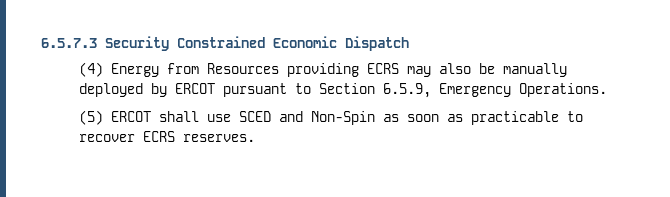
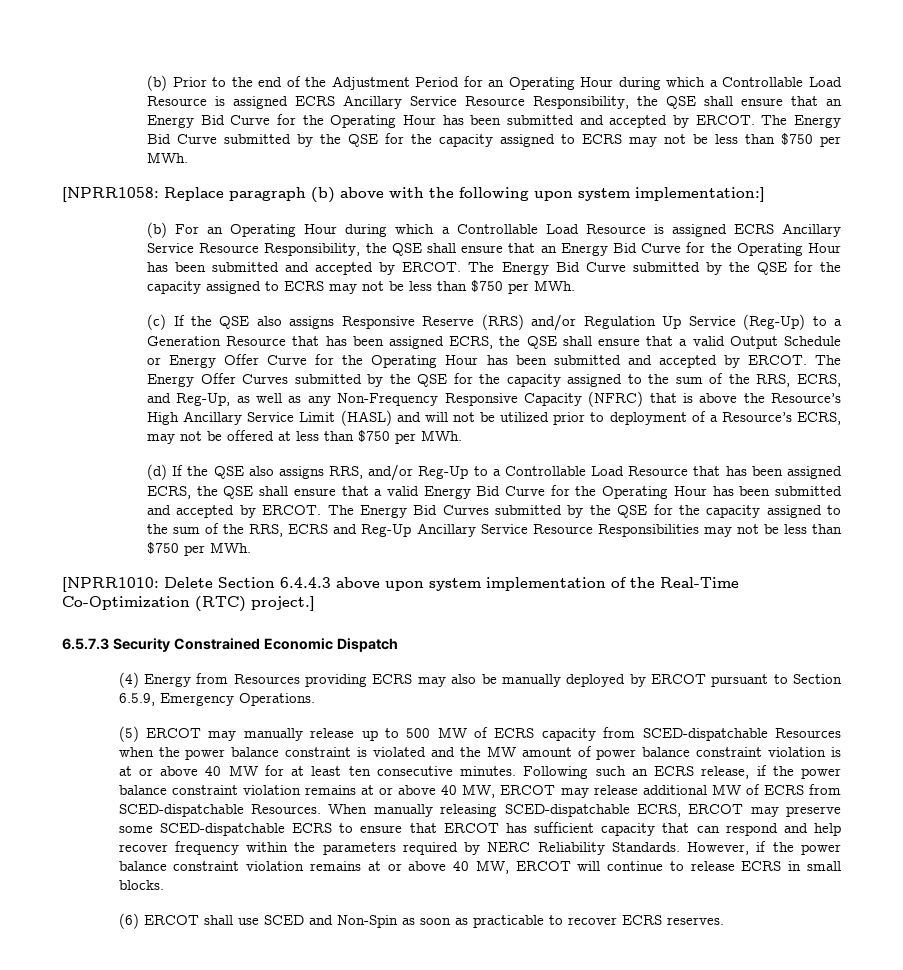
(41, 43) none -> [147,75,843,91] [147,95,843,109] [147,114,842,128] [147,133,842,147] [147,152,189,163] [62,187,765,203] [147,222,841,238] [147,242,842,256] [147,261,842,275] [147,280,576,294] [147,314,842,331] [147,336,842,349] [147,354,842,368] [147,373,842,387] [147,391,842,407] [147,410,841,426] [147,430,463,444] [147,464,842,481] [147,485,842,499] [147,504,842,518] [147,523,843,537] [147,542,252,556] [62,577,739,592] [62,596,315,612] (b) Prior to the end of the Adjustment Period for an Operating Hour during which a Controllable Load Resource is assigned ECRS Ancillary Service Resource Responsibility, the QSE shall ensure that an Energy Bid Curve for the Operating Hour has been submitted and accepted by ERCOT. The Energy Bid Curve submitted by the QSE for the capacity assigned to ECRS may not be less than $750 per MWh. // [NPRR1058: Replace paragraph (b) above with the following upon system implementation:] // (b) For an Operating Hour during which a Controllable Load Resource is assigned ECRS Ancillary Service Resource Responsibility, the QSE shall ensure that an Energy Bid Curve for the Operating Hour has been submitted and accepted by ERCOT. The Energy Bid Curve submitted by the QSE for the capacity assigned to ECRS may not be less than $750 per MWh. // (c) If the QSE also assigns Responsive Reserve (RRS) and/or Regulation Up Service (Reg-Up) to a Generation Resource that has been assigned ECRS, the QSE shall ensure that a valid Output Schedule or Energy Offer Curve for the Operating Hour has been submitted and accepted by ERCOT. The Energy Offer Curves submitted by the QSE for the capacity assigned to the sum of the RRS, ECRS, and Reg-Up, as well as any Non-Frequency Responsive Capacity (NFRC) that is above the Resource’s High Ancillary Service Limit (HASL) and will not be utilized prior to deployment of a Resource’s ECRS, may not be offered at less than $750 per MWh. // (d) If the QSE also assigns RRS, and/or Reg-Up to a Controllable Load Resource that has been assigned ECRS, the QSE shall ensure that a valid Energy Bid Curve for the Operating Hour has been submitted and accepted by ERCOT. The Energy Bid Curves submitted by the QSE for the capacity assigned to the sum of the RRS, ECRS and Reg-Up Ancillary Service Resource Responsibilities may not be less than $750 per MWh. // [NPRR1010: Delete Section 6.4.4.3 above upon system implementation of the Real-Time Co-Optimization (RTC) project.] //
(151, 116) none -> [208,727,841,741] [118,746,841,760] [118,765,842,779] [118,784,841,798] [118,804,842,817] [118,822,841,836] [118,841,842,855] [118,860,841,874] [118,880,164,890] [118,913,199,929] may manually release up to 500 MW of ECRS capacity from SCED-dispatchable Resources when the power balance constraint is violated and the MW amount of power balance constraint violation is at or above 40 MW for at least ten consecutive minutes. Following such an ECRS release, if the power balance constraint violation remains at or above 40 MW, ERCOT may release additional MW of ECRS from SCED-dispatchable Resources. When manually releasing SCED-dispatchable ECRS, ERCOT may preserve some SCED-dispatchable ECRS to ensure that ERCOT has sufficient capacity that can respond and help recover frequency within the parameters required by NERC Reliability Standards. However, if the power balance constraint violation remains at or above 40 MW, ERCOT will continue to release ECRS in small blocks. // (6) ERCOT

